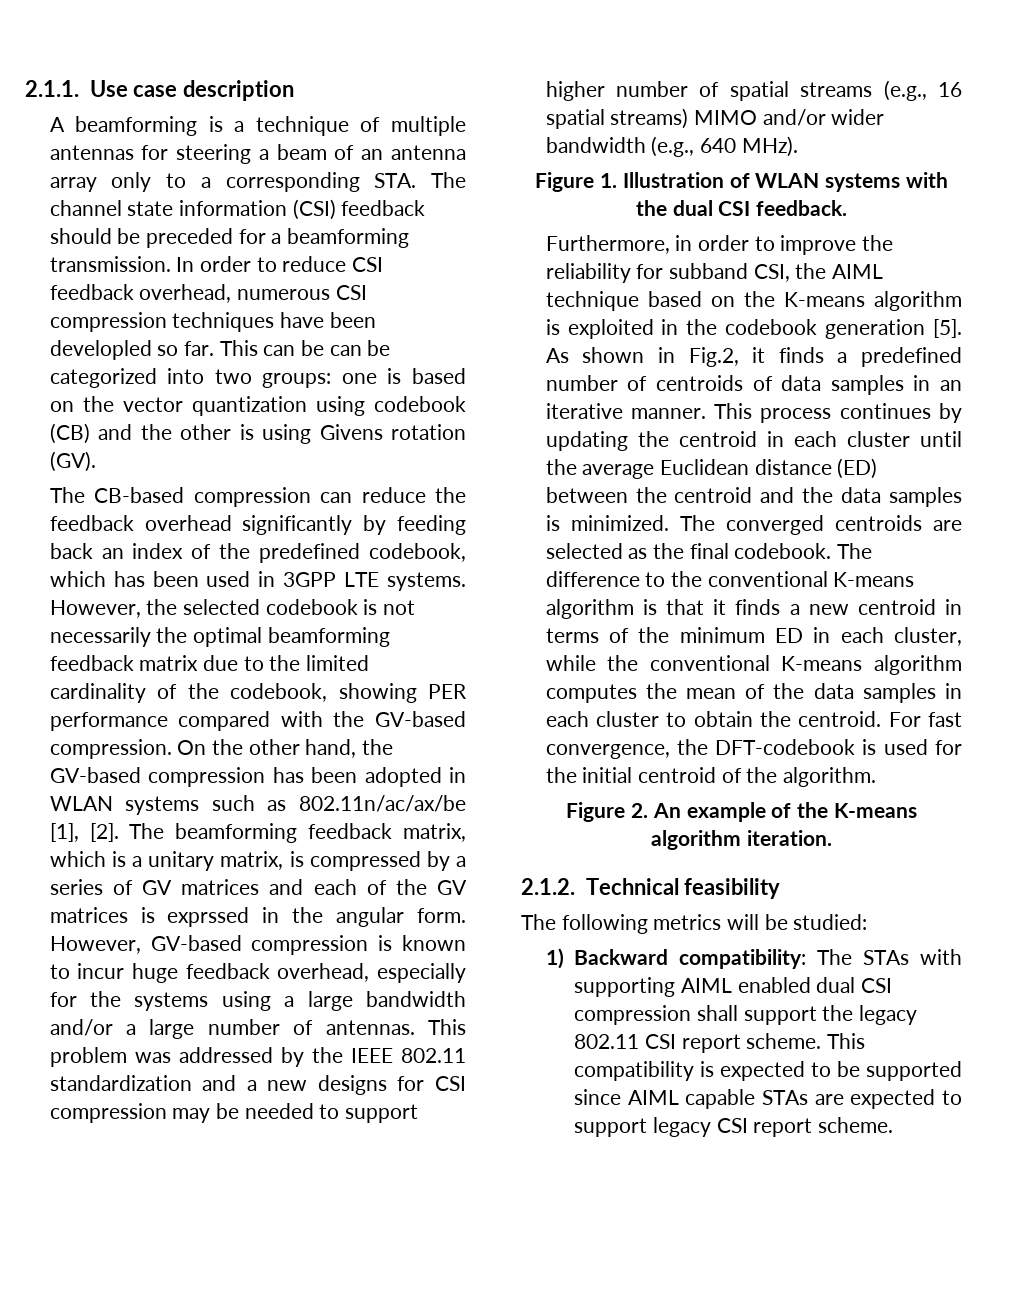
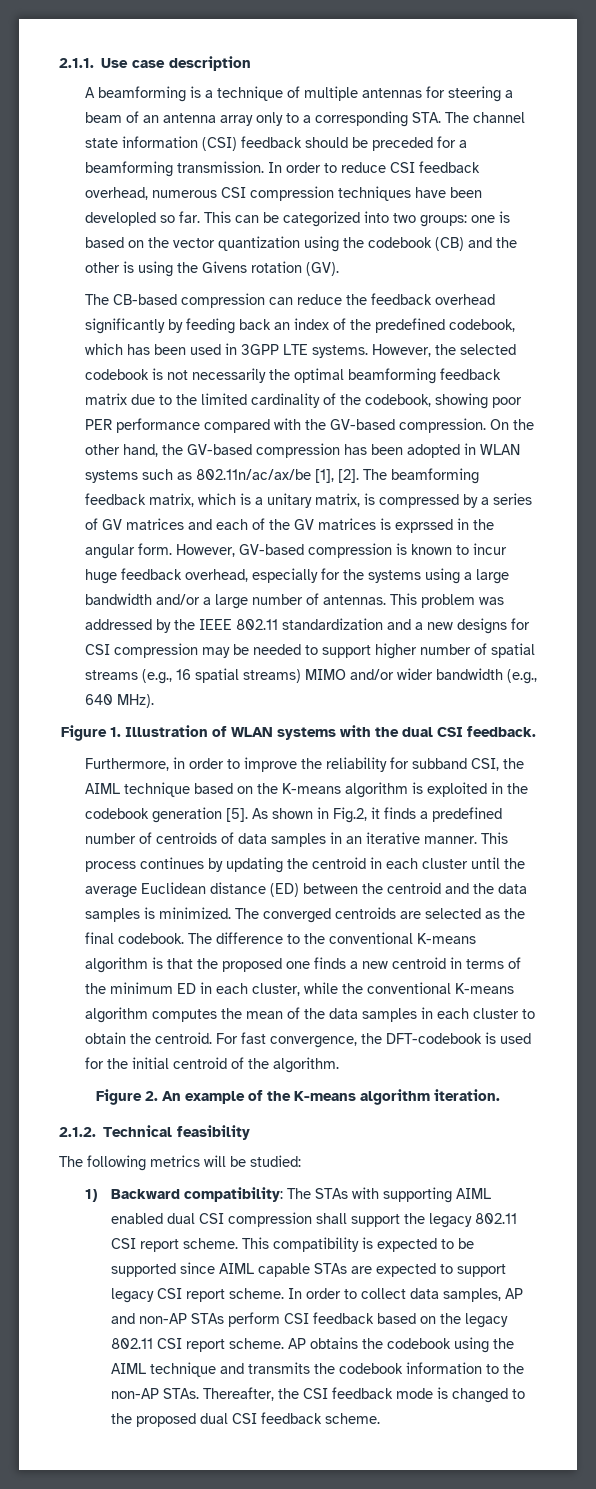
[329,340,391,356] can be -> (279, 217) none
(365, 406) none -> [342,237,364,248] the
(312, 434) none -> [176,262,198,273] the
(417, 693) none -> [491,397,522,408] poor
[713,599,727,615] it -> [196,958,310,972] the proposed one
(893, 1125) none -> [287,1288,523,1302] [110,1312,508,1328] [110,1337,514,1353] [110,1362,524,1377] [110,1387,525,1403] [110,1412,380,1427] In order to collect data samples, AP and non-AP STAs perform CSI feedback based on the legacy 802.11 CSI report scheme. AP obtains the codebook using the AIML technique and transmits the codebook information to the non-AP STAs. Thereafter, the CSI feedback mode is changed to the proposed dual CSI feedback scheme.

